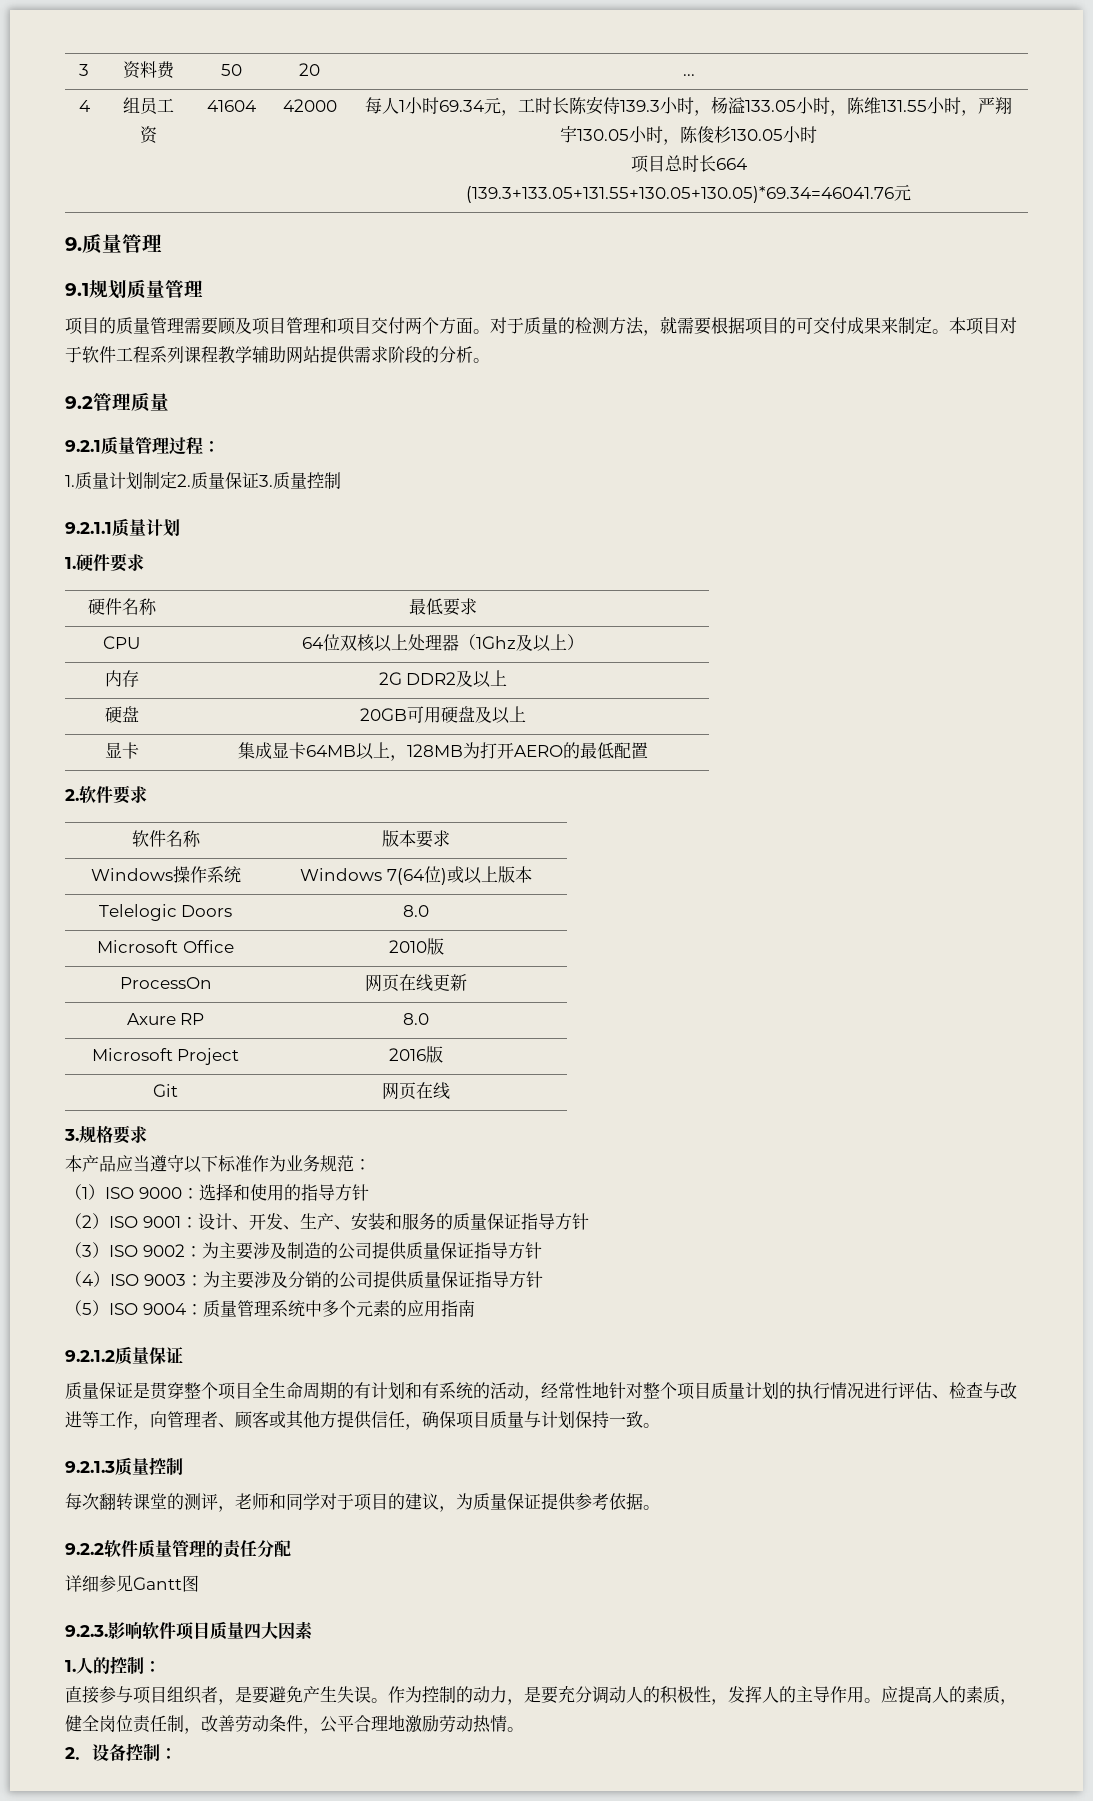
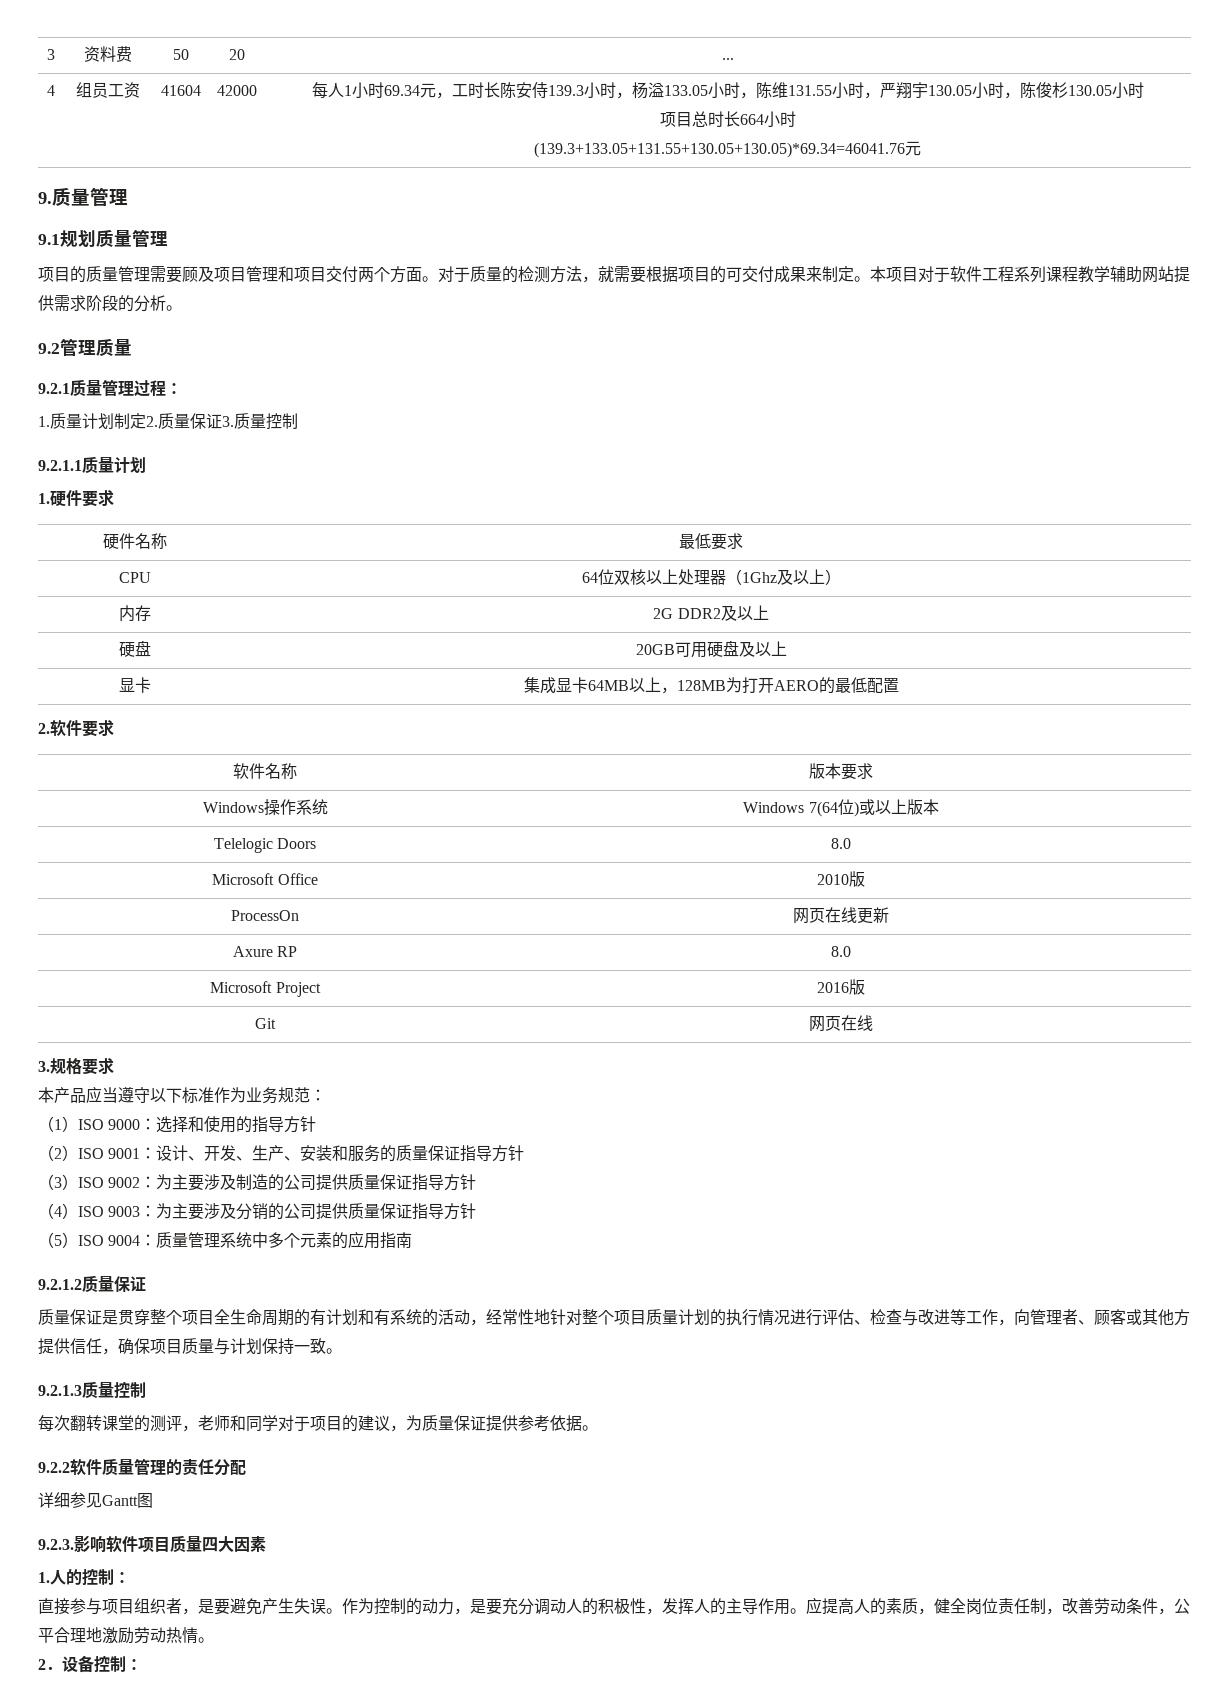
(747, 164) none -> [763,111,796,128] 小时

